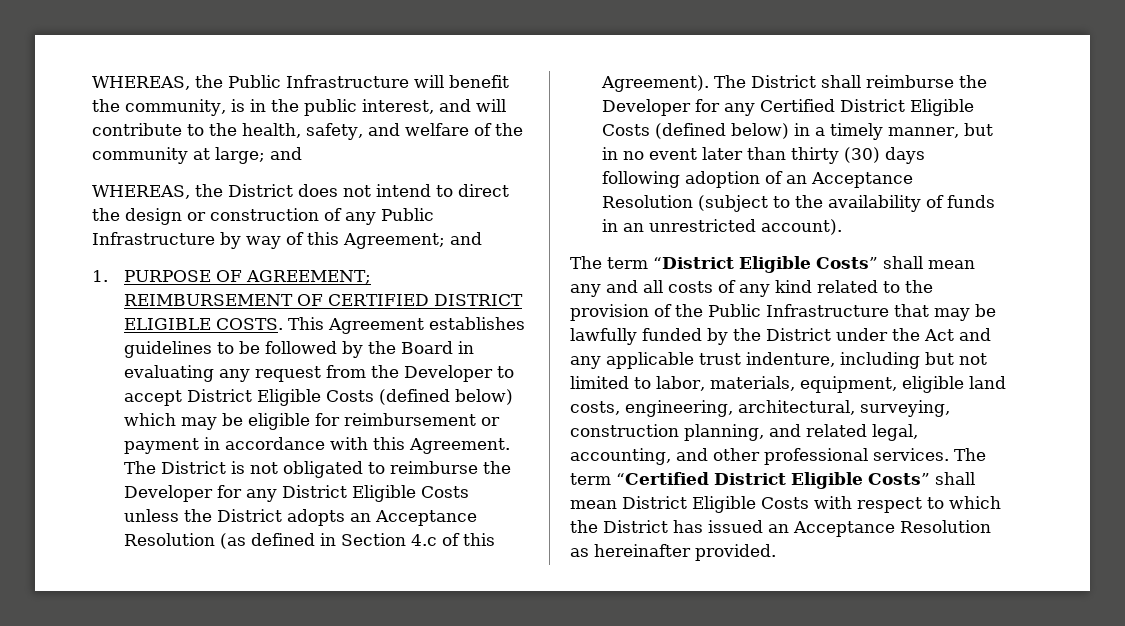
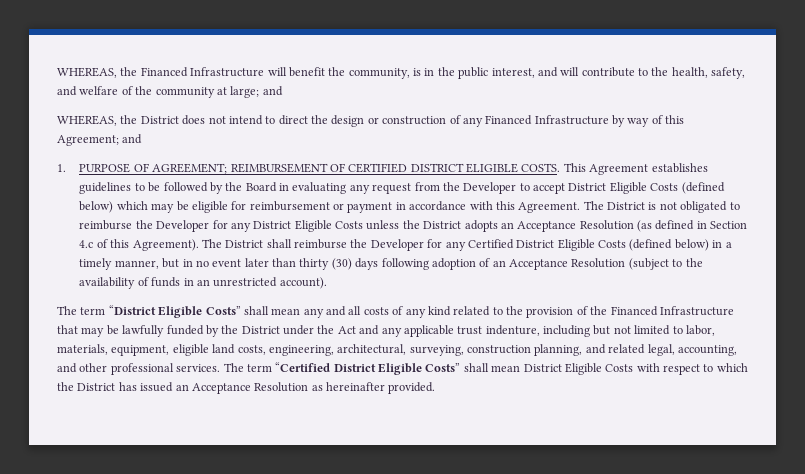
[92,75,281,90] WHEREAS, the Public -> [57,67,188,78] WHEREAS, the Financed
[381,208,434,221] Public -> [485,115,533,125] Financed
[708,304,761,317] Public -> [610,306,658,316] Financed

